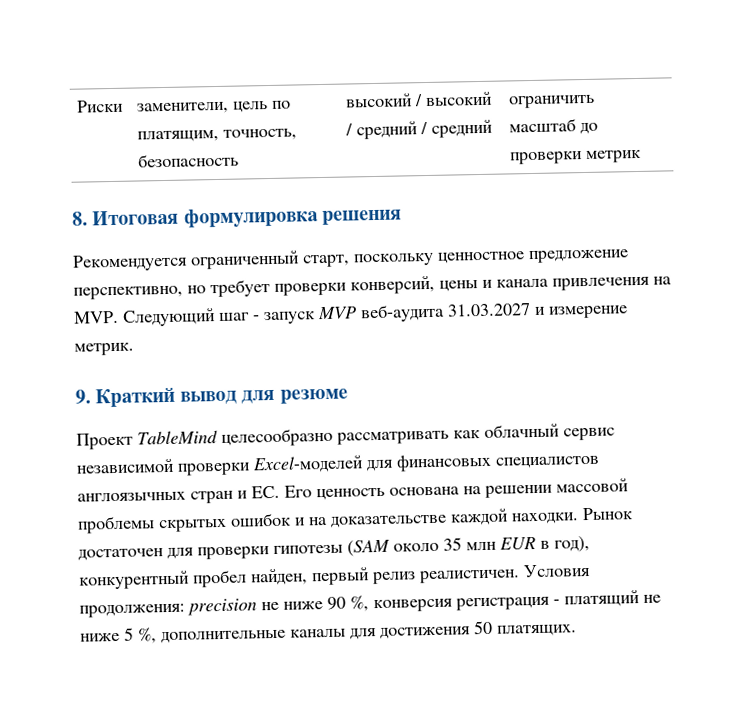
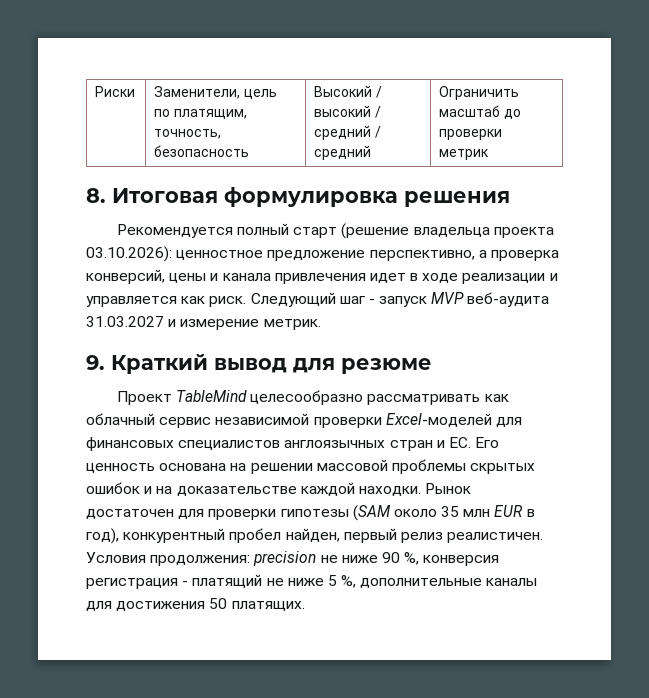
[137,101,230,115] заменители, -> [154,86,241,99] Заменители,
[345,93,414,108] высокий -> [314,85,373,97] Высокий
[508,94,596,109] ограничить -> [439,86,520,100] Ограничить
[190,249,629,270] [73,279,347,300] ограниченный старт, поскольку ценностное предложение перспективно, но требует проверки -> [237,223,554,239] [86,246,559,262] полный старт (решение владельца проекта 03.10.2026): ценностное предложение перспективно, а проверка
[653,276,672,285] [73,310,119,324] на MVP. -> [369,273,558,284] [86,296,247,307] идет в ходе реализации и управляется как риск.

